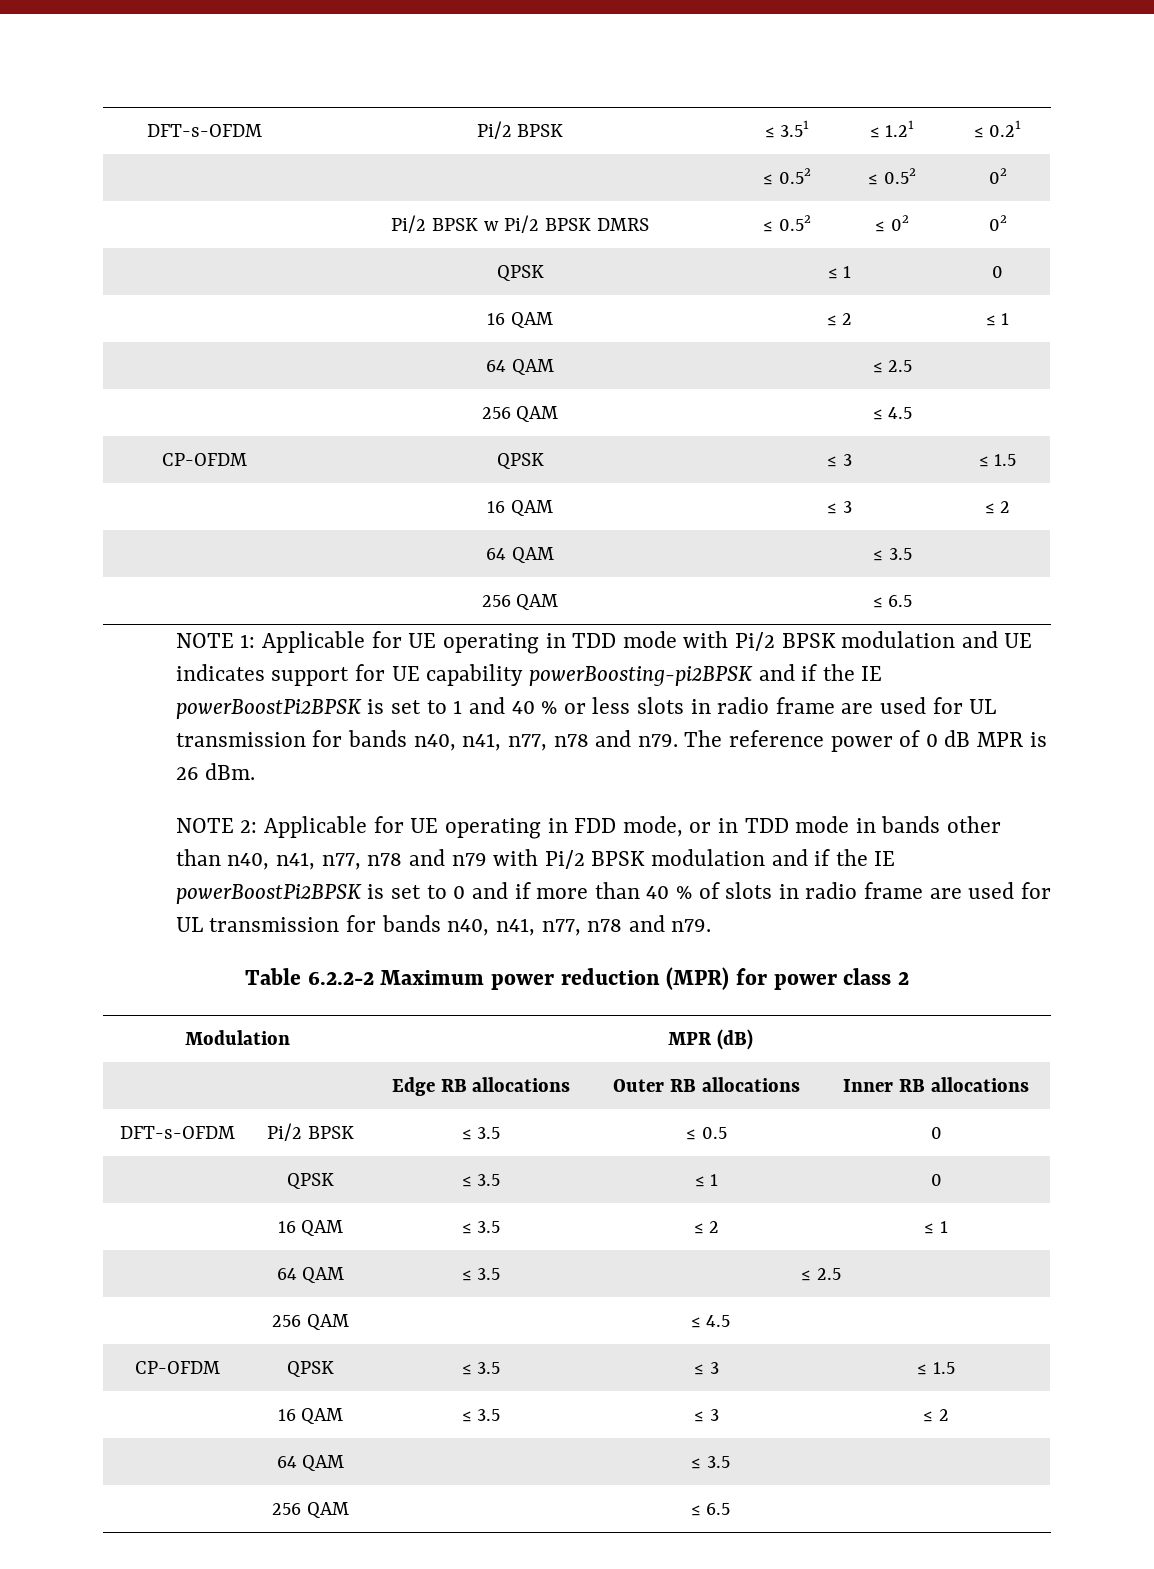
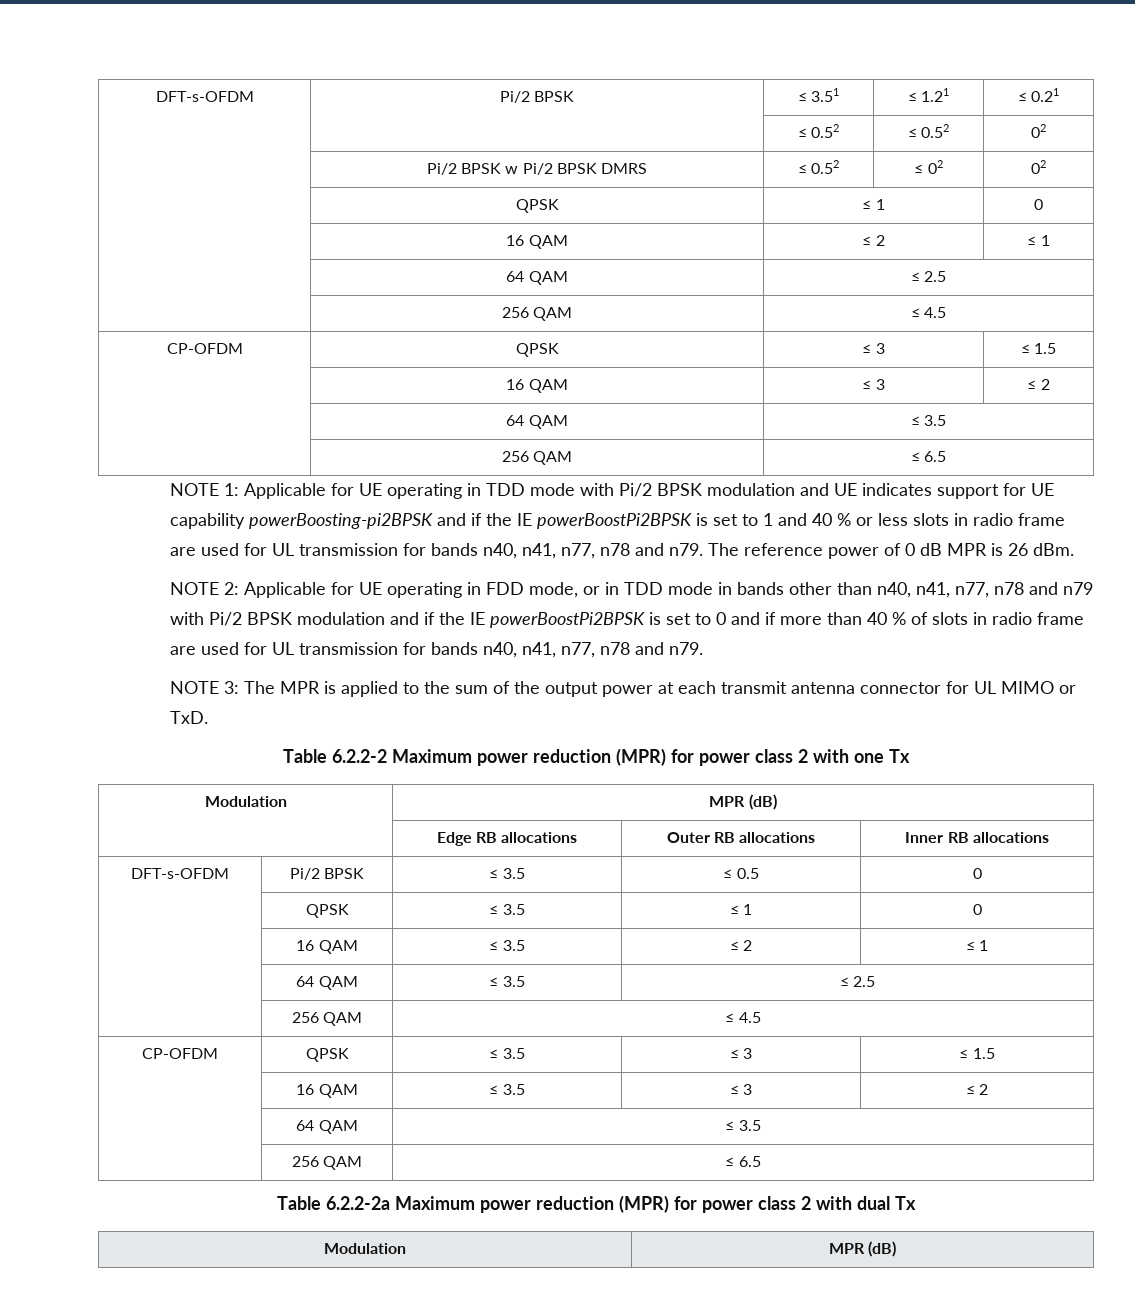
(712, 925) none -> [169,681,1076,697] [169,711,208,724] // NOTE 3: The MPR is applied to the sum of the output power at each transmit antenna connector for UL MIMO or TxD.
(909, 978) none -> [813,749,910,763] with one Tx
(731, 1509) none -> [277,1195,916,1213] [324,1243,406,1254] [828,1241,897,1257] // Table 6.2.2-2a Maximum power reduction (MPR) for power class 2 with dual Tx // Modulation | MPR (dB)

